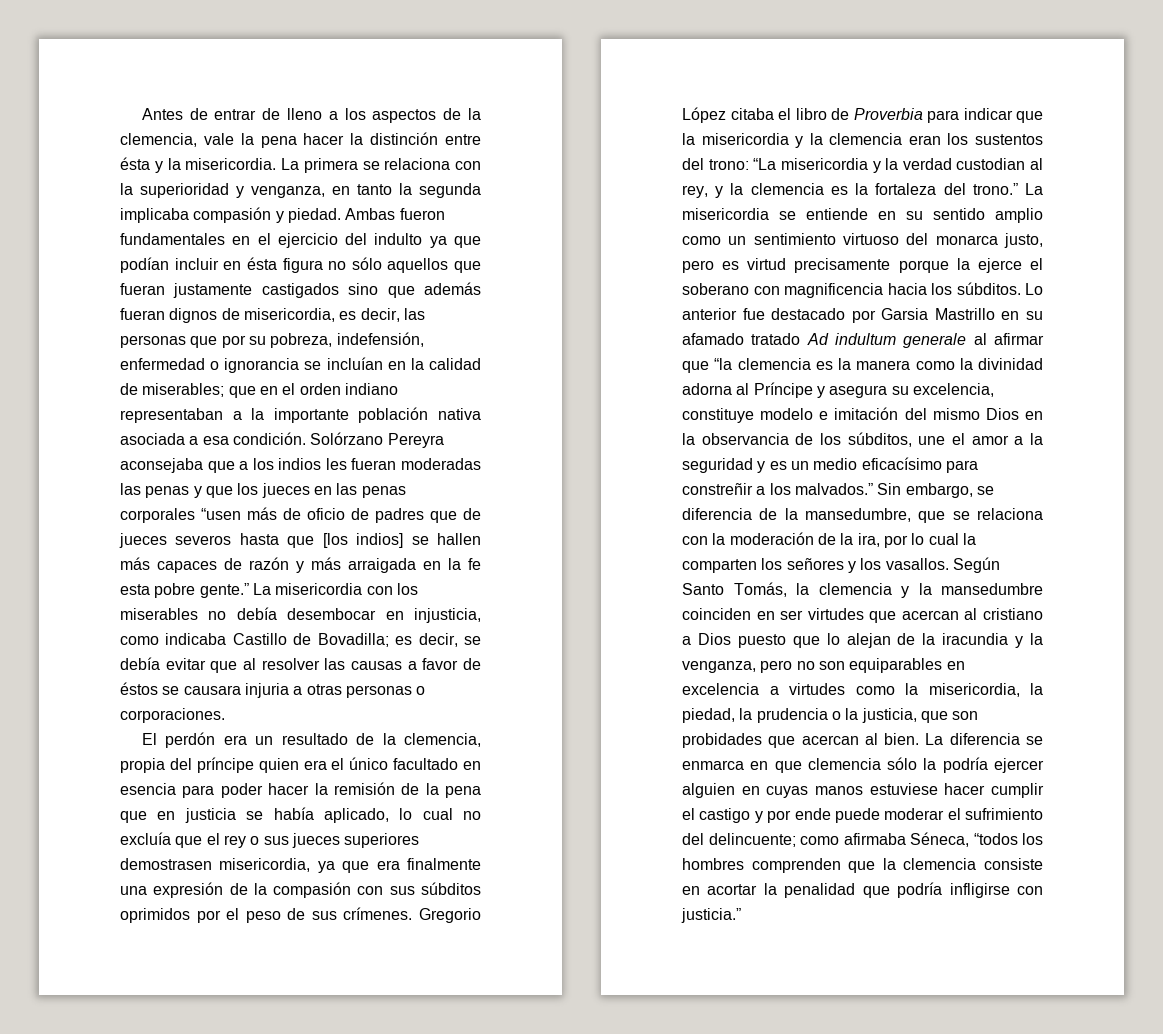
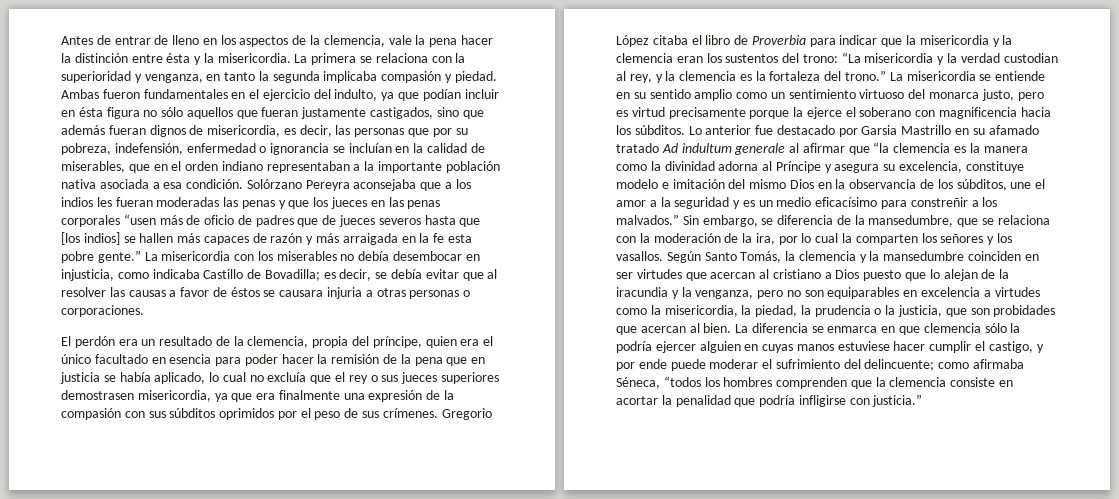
[328,111,338,120] a -> [202,38,217,45] en
[374,233,423,245] indulto -> [334,89,378,101] indulto,
[261,283,339,298] castigados -> [370,107,434,119] castigados,
[142,383,225,397] miserables; -> [61,161,125,173] miserables,
[196,757,254,773] príncipe -> [372,336,422,348] príncipe,
[699,808,751,823] castigo -> [988,341,1033,353] castigo,

